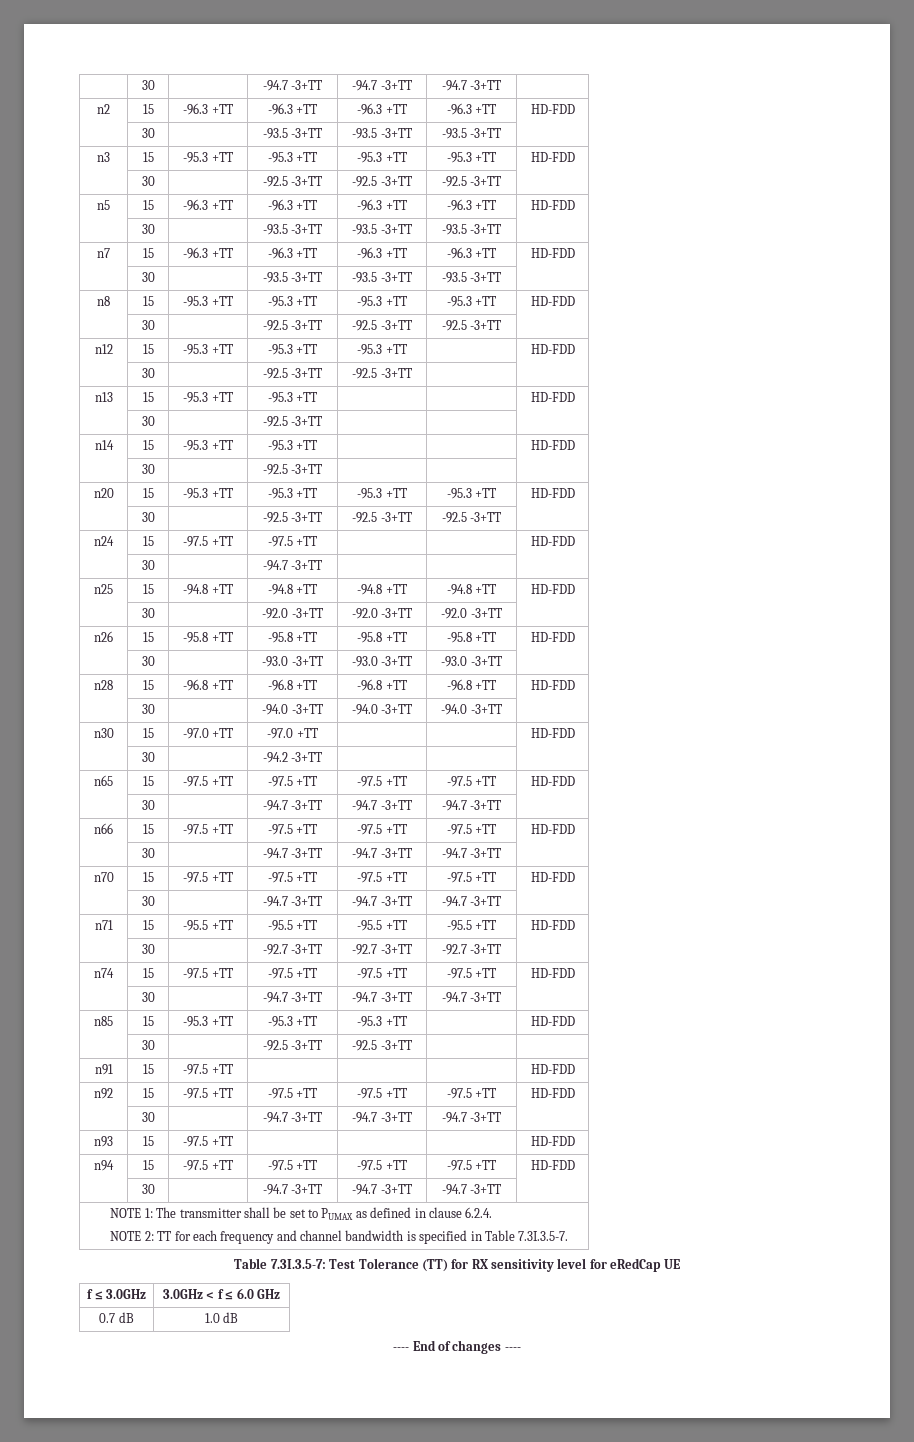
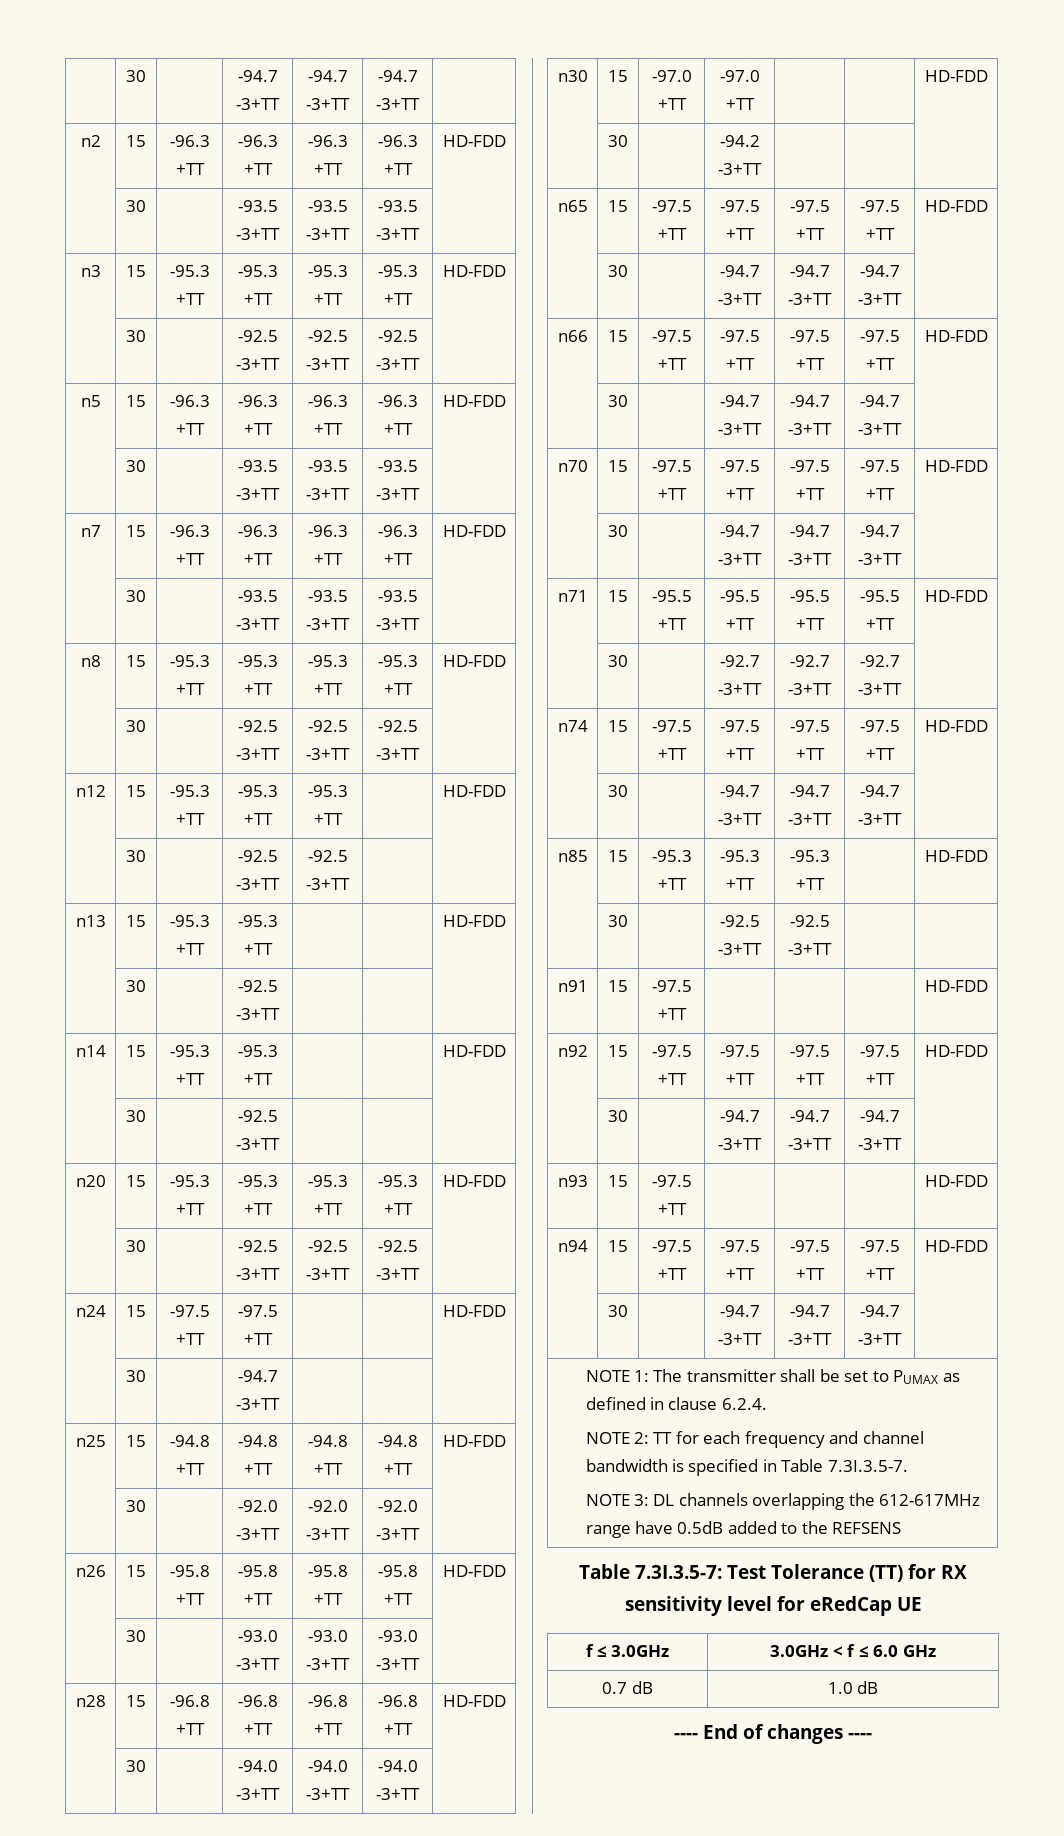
(569, 1236) none -> [585,1493,981,1510] [585,1521,902,1538] // NOTE 3: DL channels overlapping the 612-617MHz range have 0.5dB added to the REFSENS

